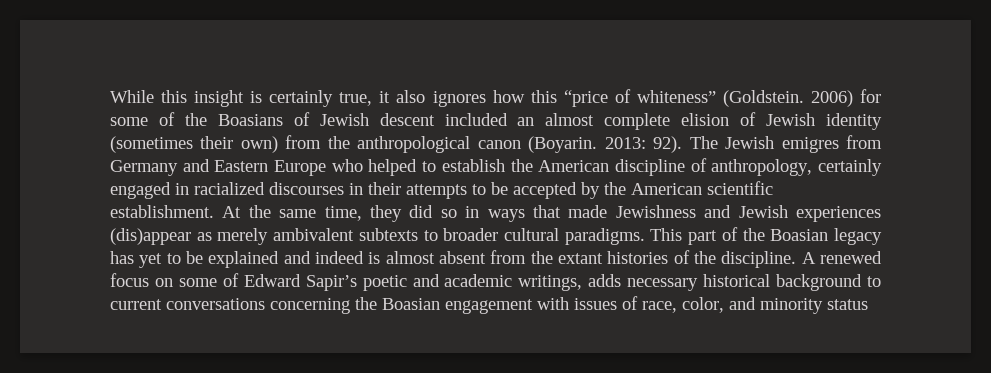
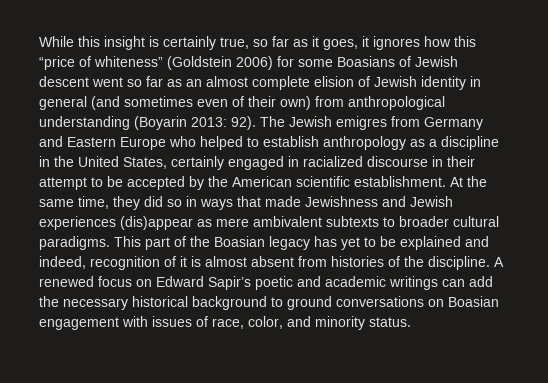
[379,90,426,103] it also -> [253,36,369,50] so far as it goes, it
[722,90,804,107] (Goldstein. -> [167,56,232,70] (Goldstein
[158,112,207,126] of the -> (333, 63) none
[444,113,508,126] included -> [92,76,182,87] went so far as
[110,135,598,153] (sometimes their own) from the anthropological canon (Boyarin. -> [470,76,481,87] [39,96,445,110] [39,116,187,130] in general (and sometimes even of their own) from anthropological understanding (Boyarin
[510,158,813,176] the American discipline of anthropology, -> [323,136,499,150] [39,156,167,169] anthropology as a discipline in the United States,
[269,182,344,195] discourses -> [367,156,428,167] discourse
[406,184,467,199] attempts -> [39,177,87,190] attempt
[217,228,269,245] merely -> [216,218,249,227] mere
[315,251,364,264] indeed -> [39,256,187,270] indeed, recognition of it
[530,251,603,264] the extant -> (327, 261) none
[178,273,239,287] some of -> (152, 283) none
[518,274,882,291] [110,297,377,314] writings, adds necessary historical background to current conversations concerning the -> [389,276,493,290] [39,296,444,310] writings can add the necessary historical background to ground conversations on
[827,299,868,310] status -> [369,317,411,327] status.

